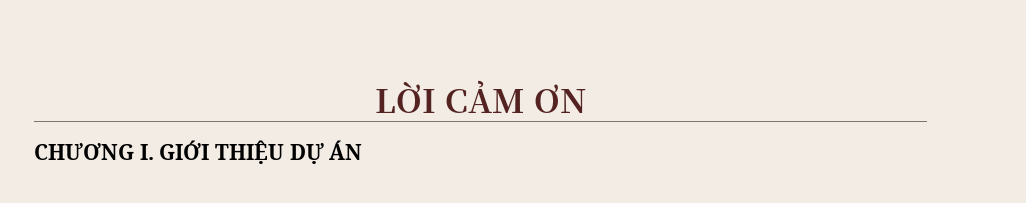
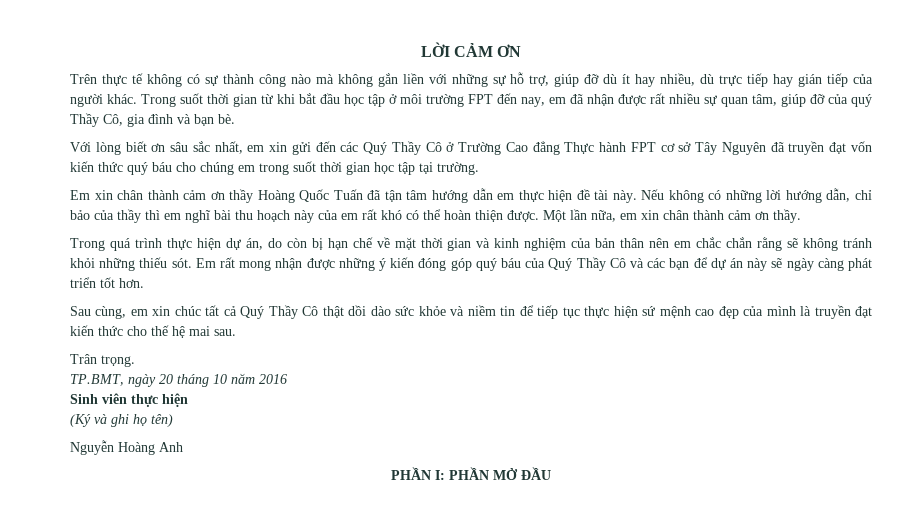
[34,140,363,164] CHƯƠNG I. GIỚI THIỆU DỰ ÁN -> [70,72,874,87] [70,93,872,107] [70,113,235,127] [70,141,872,155] [70,161,479,175] [70,188,873,203] [70,209,801,223] [70,237,872,251] [70,257,873,271] [70,277,144,288] [70,305,873,319] [70,325,236,338] [70,354,135,367] [70,373,287,387] [70,393,188,407] [70,414,173,427] [70,440,183,455] [391,467,551,480] Trên thực tế không có sự thành công nào mà không gắn liền với những sự hỗ trợ, giúp đỡ dù ít hay nhiều, dù trực tiếp hay gián tiếp của người khác. Trong suốt thời gian từ khi bắt đầu học tập ở môi trường FPT đến nay, em đã nhận được rất nhiều sự quan tâm, giúp đỡ của quý Thầy Cô, gia đình và bạn bè. // Với lòng biết ơn sâu sắc nhất, em xin gửi đến các Quý Thầy Cô ở Trường Cao đẳng Thực hành FPT cơ sở Tây Nguyên đã truyền đạt vốn kiến thức quý báu cho chúng em trong suốt thời gian học tập tại trường. // Em xin chân thành cảm ơn thầy Hoàng Quốc Tuấn đã tận tâm hướng dẫn em thực hiện đề tài này. Nếu không có những lời hướng dẫn, chỉ bảo của thầy thì em nghĩ bài thu hoạch này của em rất khó có thể hoàn thiện được. Một lần nữa, em xin chân thành cảm ơn thầy. // Trong quá trình thực hiện dự án, do còn bị hạn chế về mặt thời gian và kinh nghiệm của bản thân nên em chắc chắn rằng sẽ không tránh khỏi những thiếu sót. Em rất mong nhận được những ý kiến đóng góp quý báu của Quý Thầy Cô và các bạn để dự án này sẽ ngày càng phát triển tốt hơn. // Sau cùng, em xin chúc tất cả Quý Thầy Cô thật dồi dào sức khỏe và niềm tin để tiếp tục thực hiện sứ mệnh cao đẹp của mình là truyền đạt kiến thức cho thế hệ mai sau. // Trân trọng. // TP.BMT, ngày 20 tháng 10 năm 2016 // Sinh viên thực hiện // (Ký và ghi họ tên) // Nguyễn Hoàng Anh // PHẦN I: PHẦN MỞ ĐẦU

